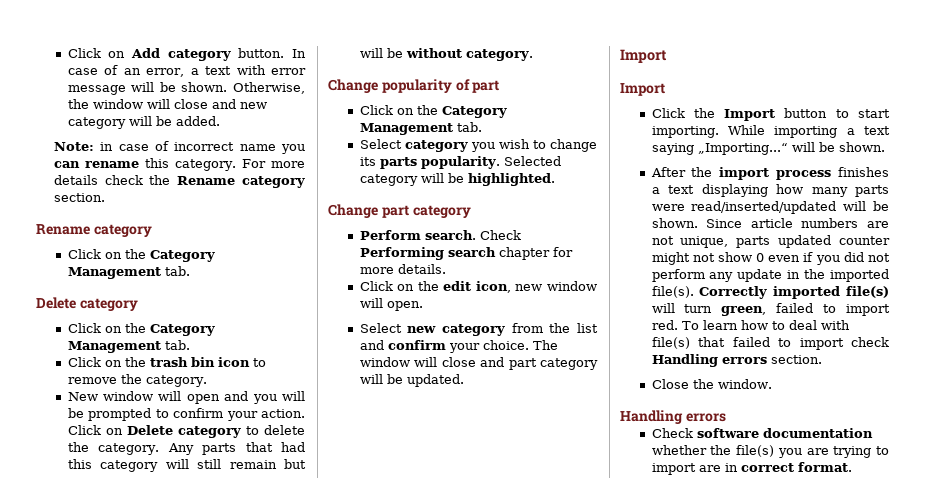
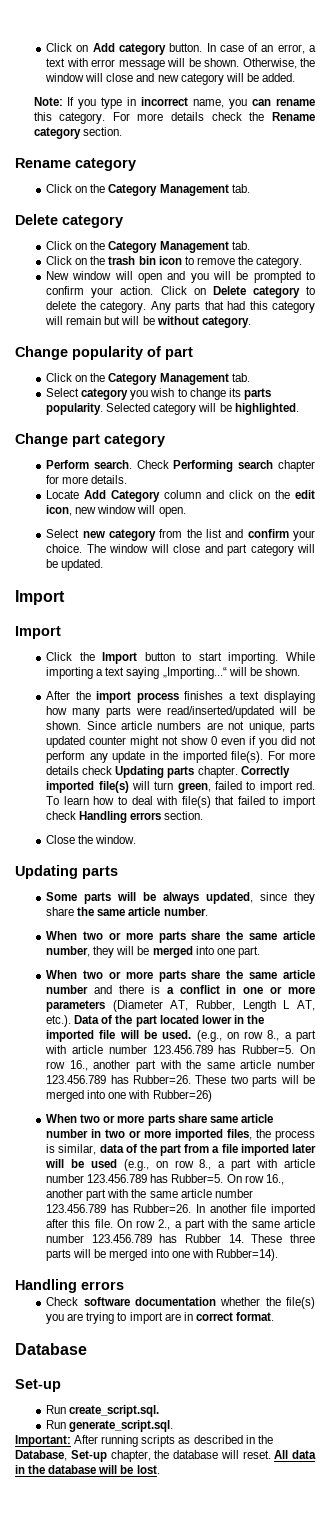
[100,141,276,151] in case of incorrect name -> [67,97,225,109] If you type in incorrect name,
[197,459,222,469] still -> (64, 320) none
[359,281,393,291] Click -> [46,490,254,502] Locate Add Category column and click
(694, 292) none -> [267,751,315,760] [46,766,238,778] For more details check Updating parts chapter.
(772, 384) none -> [15,865,118,879] [46,892,315,904] [46,907,208,916] [46,931,315,943] [46,946,260,958] [46,970,315,982] [46,985,315,994] [46,1000,315,1012] [46,1015,265,1027] [46,1030,317,1042] [45,1045,315,1054] [46,1060,315,1072] [46,1075,315,1087] [46,1090,212,1102] [46,1114,273,1126] [46,1129,315,1141] [46,1144,317,1156] [45,1159,315,1171] [46,1174,284,1185] [46,1189,253,1201] [46,1204,315,1216] [46,1219,315,1231] [46,1234,315,1243] [46,1249,278,1261] // Updating parts // Some parts will be always updated, since they share the same article number. // When two or more parts share the same article number, they will be merged into one part. // When two or more parts share the same article number and there is a conflict in one or more parameters (Diameter AT, Rubber, Length L AT, etc.). Data of the part located lower in the imported file will be used. (e.g., on row 8., a part with article number 123.456.789 has Rubber=5. On row 16., another part with the same article number 123.456.789 has Rubber=26. These two parts will be merged into one with Rubber=26) // When two or more parts share same article number in two or more imported files, the process is similar, data of the part from a file imported later will be used (e.g., on row 8., a part with article number 123.456.789 has Rubber=5. On row 16., another part with the same article number 123.456.789 has Rubber=26. In another file imported after this file. On row 2., a part with the same article number 123.456.789 has Rubber 14. These three parts will be merged into one with Rubber=14).
(852, 467) none -> [15,1343,87,1355] [15,1379,61,1392] [46,1405,160,1417] [46,1420,174,1432] [15,1435,273,1447] [15,1450,316,1462] [15,1465,160,1474] // Database // Set-up // Run create_script.sql. // Run generate_script.sql. // Important: After running scripts as described in the Database, Set-up chapter, the database will reset. All data in the database will be lost.

